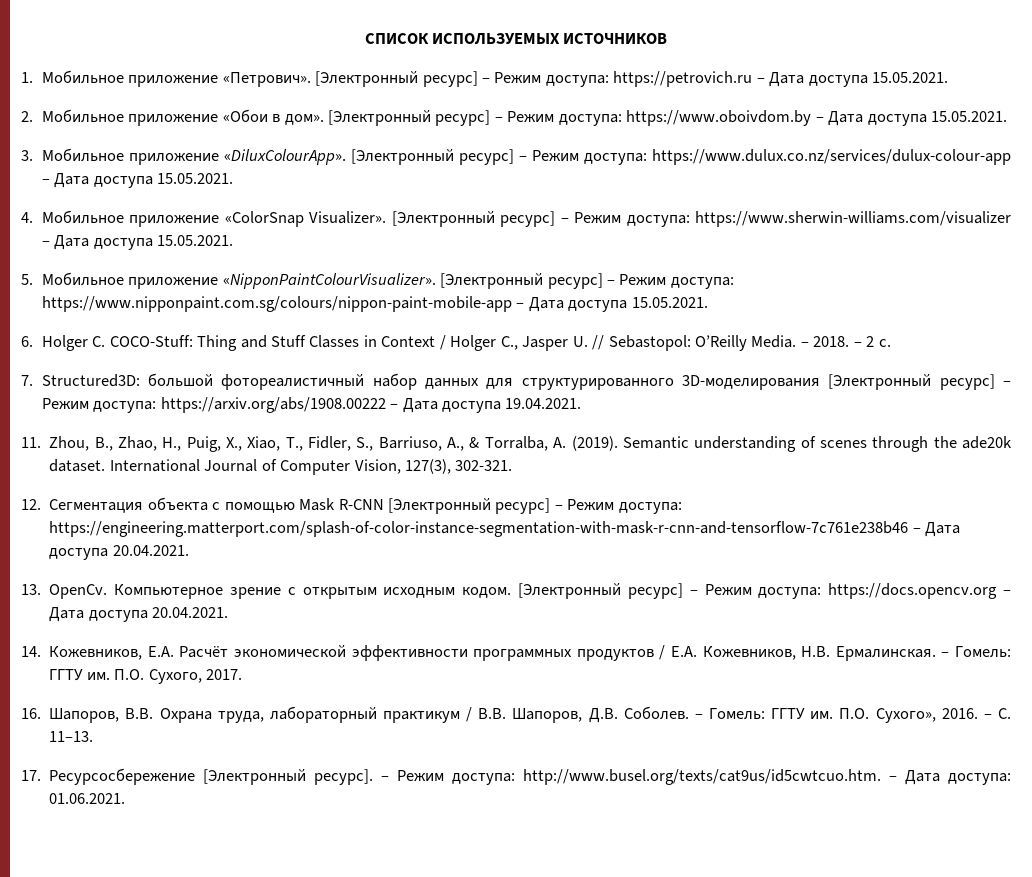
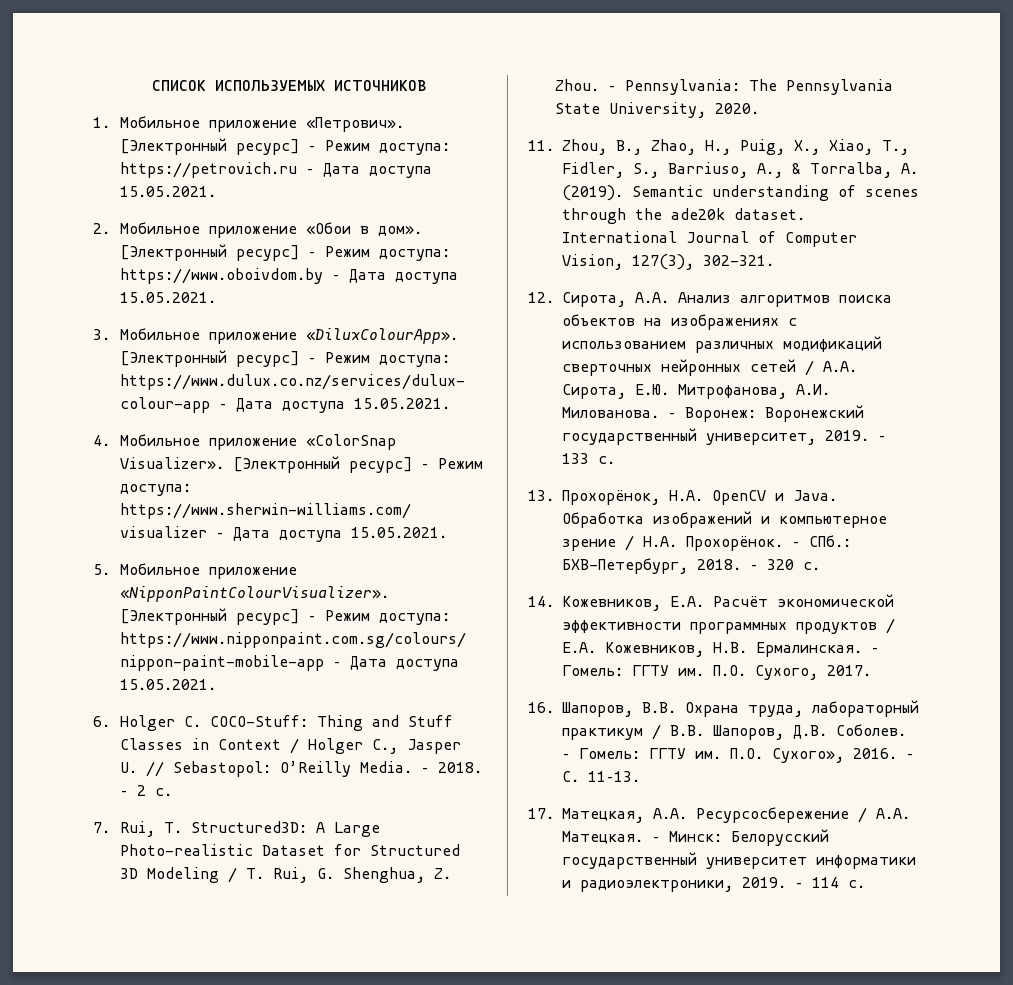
[41,373,1012,390] [41,397,582,413] Structured3D: большой фотореалистичный набор данных для структурированного 3D-моделирования [Электронный ресурс] – Режим доступа: https://arxiv.org/abs/1908.00222 – Дата доступа 19.04.2021. -> [119,821,380,837] [119,844,460,856] [119,867,451,883] [554,79,893,95] [554,102,759,118] Rui, T. Structured3D: A Large Photo-realistic Dataset for Structured 3D Modeling / T. Rui, G. Shenghua, Z. Zhou. – Pennsylvania: The Pennsylvania State University, 2020.
[49,497,682,514] [49,521,961,537] [49,545,189,560] [21,583,1012,599] [49,607,229,622] Сегментация объекта с помощью Mask R-CNN [Электронный ресурс] – Режим доступа: https://engineering.matterport.com/splash-of-color-instance-segmentation-with-mask-r-cnn-and-tensorflow-7c761e238b46 – Дата доступа 20.04.2021. // 13. OpenCv. Компьютерное зрение с открытым исходным кодом. [Электронный ресурс] – Режим доступа: https://docs.opencv.org – Дата доступа 20.04.2021. -> [562,292,892,307] [562,314,797,330] [562,336,882,353] [562,359,857,376] [562,384,830,399] [562,405,864,422] [562,428,886,445] [562,453,615,464] [528,490,837,505] [562,511,887,528] [562,535,851,551] [562,558,820,574] Сирота, А.А. Анализ алгоритмов поиска объектов на изображениях с использованием различных модификаций сверточных нейронных сетей / А.А. Сирота, Е.Ю. Митрофанова, А.И. Милованова. – Воронеж: Воронежский государственный университет, 2019. – 133 с. // 13. Прохорёнок, Н.А. OpenCV и Java. Обработка изображений и компьютерное зрение / Н.А. Прохорёнок. – СПб.: БХВ-Петербург, 2018. – 320 с.
[49,768,1011,785] [49,793,126,804] Ресурсосбережение [Электронный ресурс]. – Режим доступа: http://www.busel.org/texts/cat9us/id5cwtcuo.htm. – Дата доступа: 01.06.2021. -> [562,807,910,823] [562,829,829,846] [562,852,916,869] [562,877,865,892] Матецкая, А.А. Ресурсосбережение / А.А. Матецкая. – Минск: Белорусский государственный университет информатики и радиоэлектроники, 2019. – 114 с.

